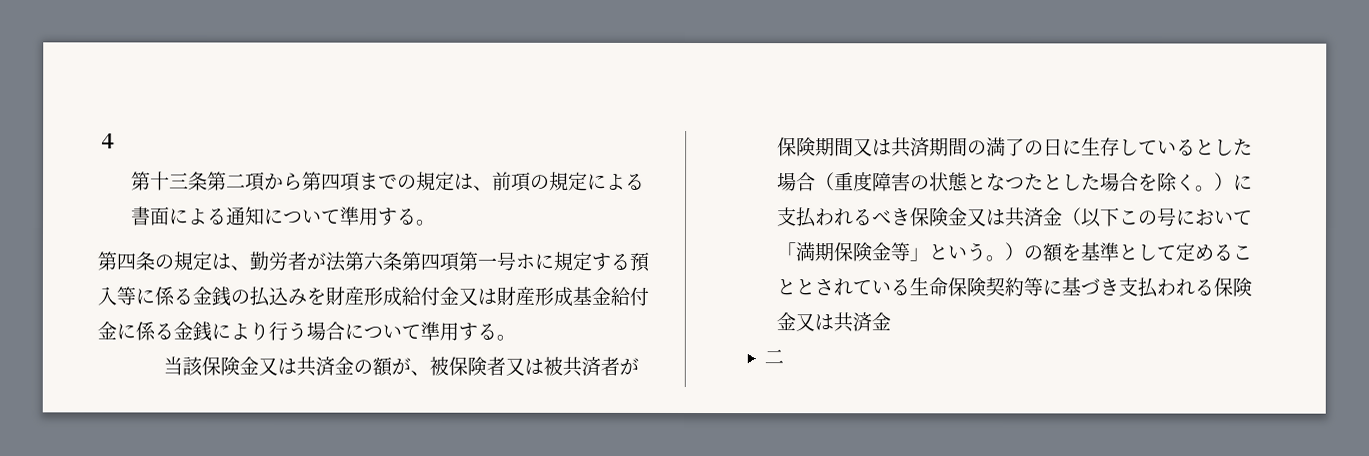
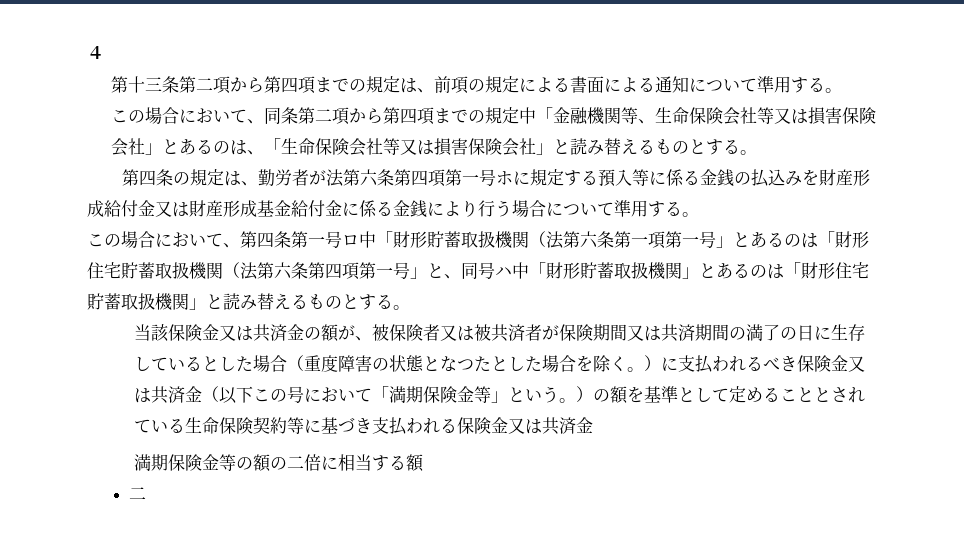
(437, 222) none -> [110,107,876,125] [110,138,757,156] // この場合において、同条第二項から第四項までの規定中「金融機関等、生命保険会社等又は損害保険会社」とあるのは、「生命保険会社等又は損害保険会社」と読み替えるものとする。
(516, 337) none -> [87,231,869,249] [87,262,869,280] [87,293,410,310] // この場合において、第四条第一号ロ中「財形貯蓄取扱機関（法第六条第一項第一号」とあるのは「財形住宅貯蓄取扱機関（法第六条第四項第一号」と、同号ハ中「財形貯蓄取扱機関」とあるのは「財形住宅貯蓄取扱機関」と読み替えるものとする。
(892, 321) none -> [134,454,425,472] // 満期保険金等の額の二倍に相当する額

